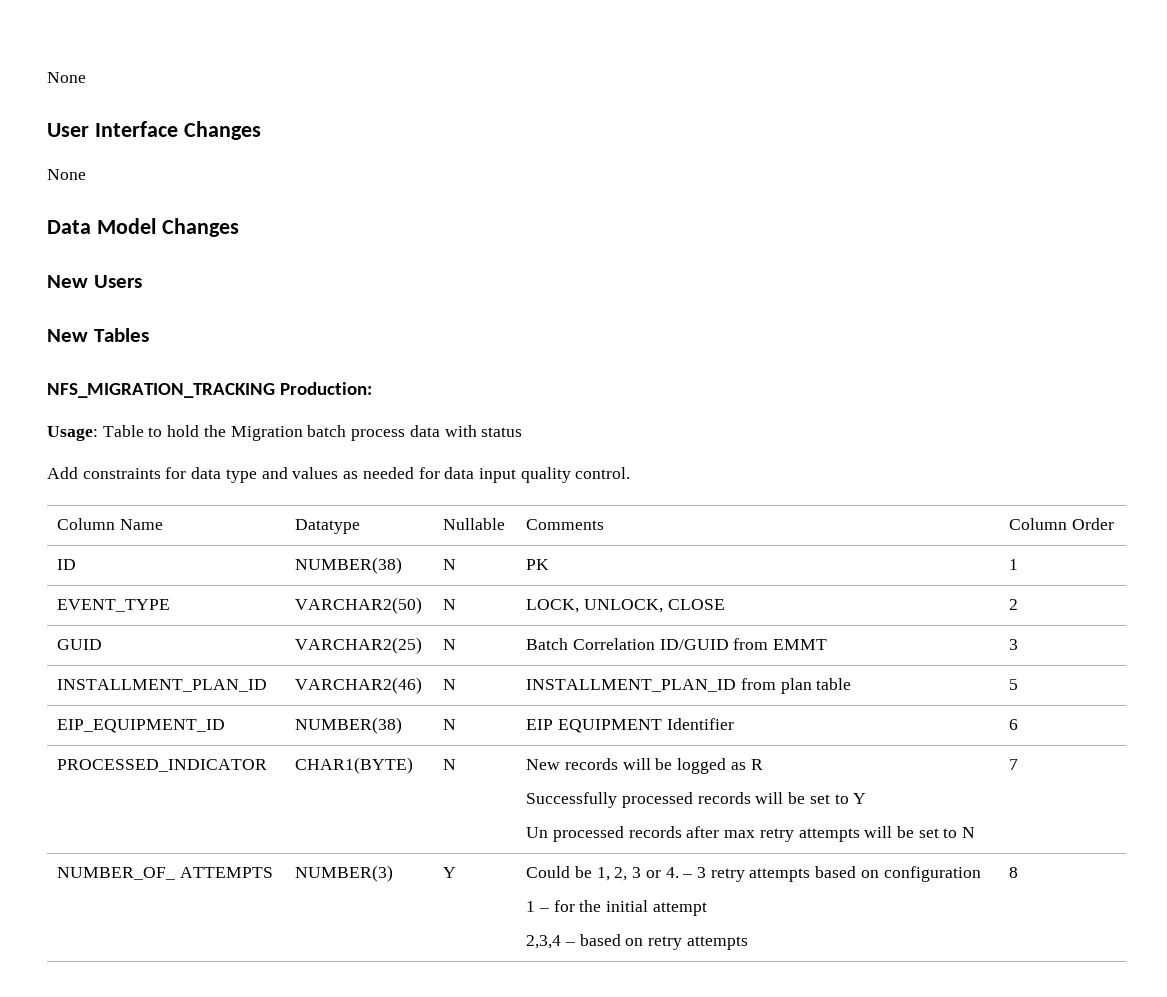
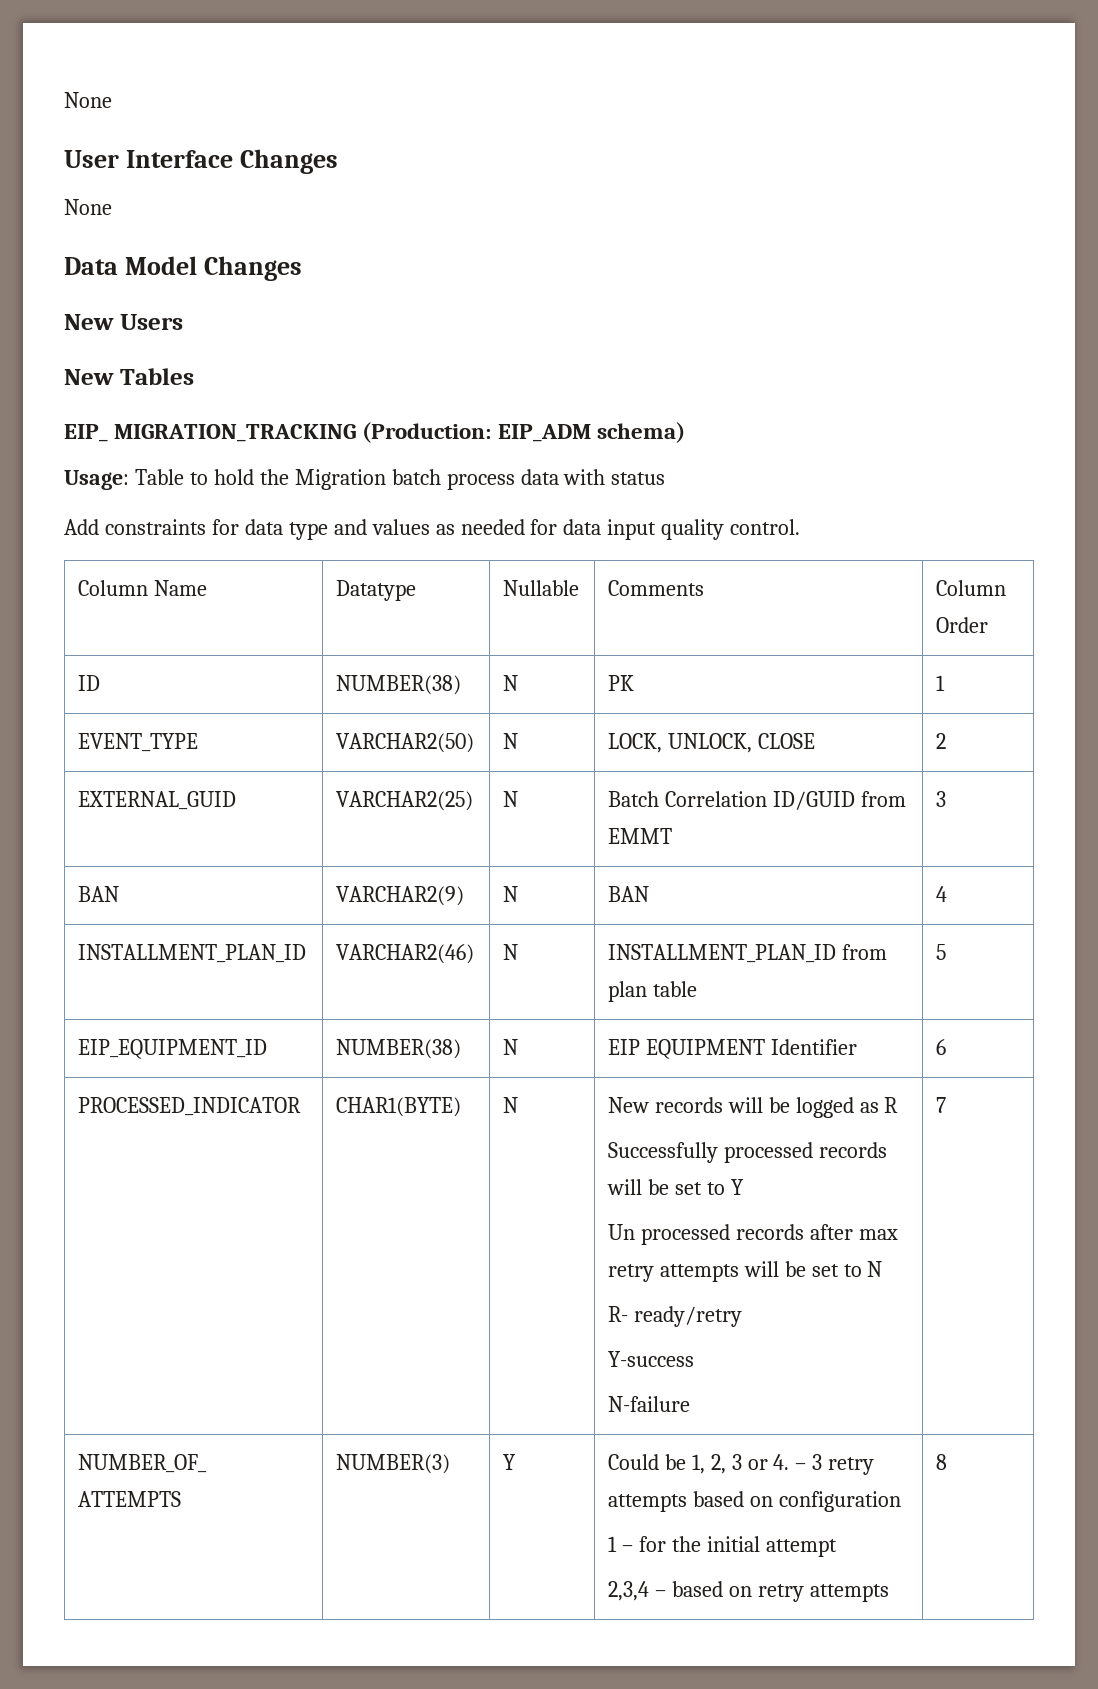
[47,382,373,398] NFS_MIGRATION_TRACKING Production: -> [64,422,685,443] EIP_ MIGRATION_TRACKING (Production: EIP_ADM schema)
[57,639,103,650] GUID -> [77,791,236,810] EXTERNAL_GUID
(1019, 644) none -> [77,886,119,902] [335,886,464,906] [502,886,518,902] [607,886,649,902] [935,886,947,902] // BAN | VARCHAR2(9) | N | BAN | 4
(976, 832) none -> [607,1306,742,1327] [607,1351,694,1367] [607,1396,690,1412] // R- ready/retry // Y-success // N-failure

